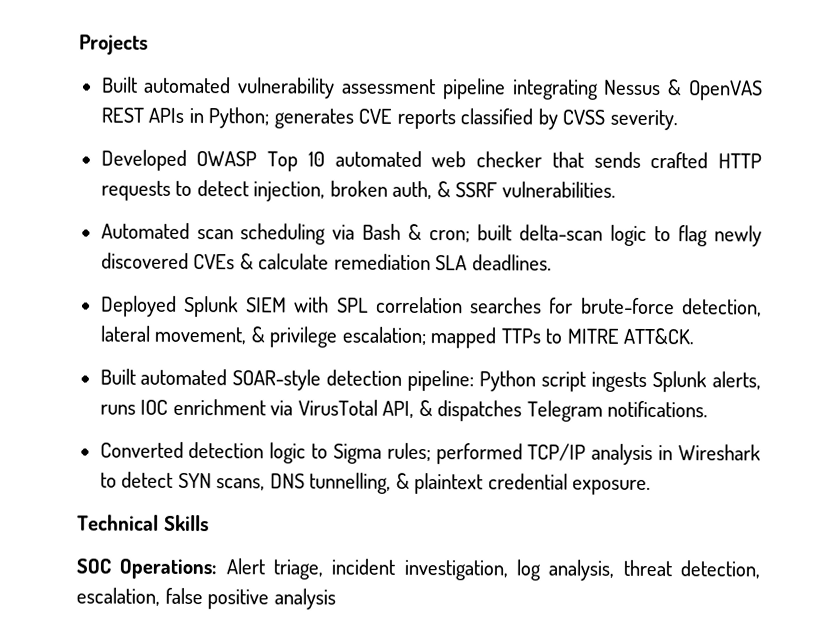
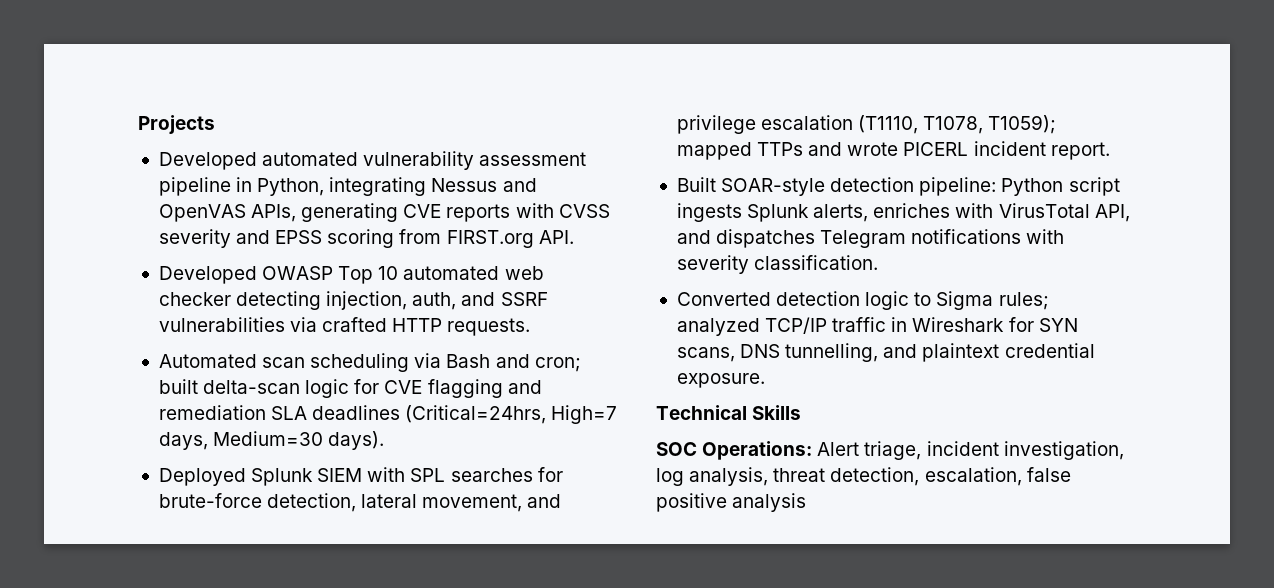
[100,76,138,93] Built -> [158,152,257,170] Developed
[511,79,764,101] [100,107,678,131] integrating Nessus & OpenVAS REST APIs in Python; generates CVE reports classified by CVSS severity. -> [236,177,537,196] [158,203,610,222] [158,229,574,248] in Python, integrating Nessus and OpenVAS APIs, generating CVE reports with CVSS severity and EPSS scoring from FIRST.org API.
[551,151,763,169] [100,180,616,202] that sends crafted HTTP requests to detect injection, broken auth, & SSRF vulnerabilities. -> [236,291,548,310] [158,317,531,336] detecting injection, auth, and SSRF vulnerabilities via crafted HTTP requests.
[408,223,423,241] & -> [495,354,530,368] and
[654,225,762,247] [100,252,552,271] to flag newly discovered CVEs & calculate remediation SLA deadlines. -> [354,379,542,398] [158,405,618,424] [158,431,385,450] for CVE flagging and remediation SLA deadlines (Critical=24hrs, High=7 days, Medium=30 days).
[375,296,463,314] correlation -> (446, 475) none
[250,326,695,349] [99,368,228,386] & privilege escalation; mapped TTPs to MITRE ATT&CK. // Built automated -> [527,494,562,508] [676,115,1057,134] [676,141,1110,160] [676,177,716,192] and privilege escalation (T1110, T1078, T1059); mapped TTPs and wrote PICERL incident report. // Built
[99,398,294,416] runs IOC enrichment via -> [873,203,994,218] enriches with
[418,399,433,417] & -> [676,230,711,244] and
[607,400,709,418] notifications. -> [911,229,1065,244] [676,255,879,274] notifications with severity classification.
[435,443,761,466] [99,471,174,488] performed TCP/IP analysis in Wireshark to detect -> [676,317,1034,336] analyzed TCP/IP traffic in Wireshark for
[395,472,410,489] & -> [883,344,918,358] and

